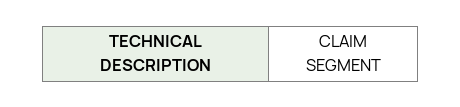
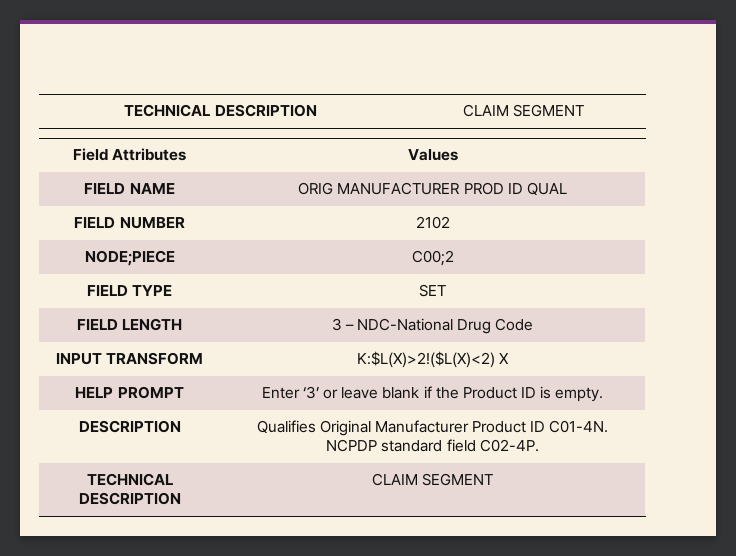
[109,35,202,47] [100,59,211,71] [319,35,367,47] [305,59,381,71] TECHNICAL DESCRIPTION | CLAIM SEGMENT -> [124,104,317,117] [462,104,585,117] [72,148,187,161] [407,149,458,161] [84,183,175,194] [298,182,567,196] [74,217,185,229] [415,216,450,229] [84,250,175,266] [411,250,454,266] [86,285,173,296] [419,284,446,297] [76,318,183,331] [331,318,534,334] [55,352,204,365] [356,351,510,368] [75,386,184,399] [261,386,604,402] [78,420,181,433] [256,420,609,436] [326,439,539,452] [86,473,173,486] [78,492,181,505] [371,473,494,486] TECHNICAL DESCRIPTION | CLAIM SEGMENT // Field Attributes | Values // FIELD NAME | ORIG MANUFACTURER PROD ID QUAL // FIELD NUMBER | 2102 // NODE;PIECE | C00;2 // FIELD TYPE | SET // FIELD LENGTH | 3 – NDC-National Drug Code // INPUT TRANSFORM | K:$L(X)>2!($L(X)<2) X // HELP PROMPT | Enter ‘3’ or leave blank if the Product ID is empty. // DESCRIPTION | Qualifies Original Manufacturer Product ID C01-4N. NCPDP standard field C02-4P. // TECHNICAL DESCRIPTION | CLAIM SEGMENT

